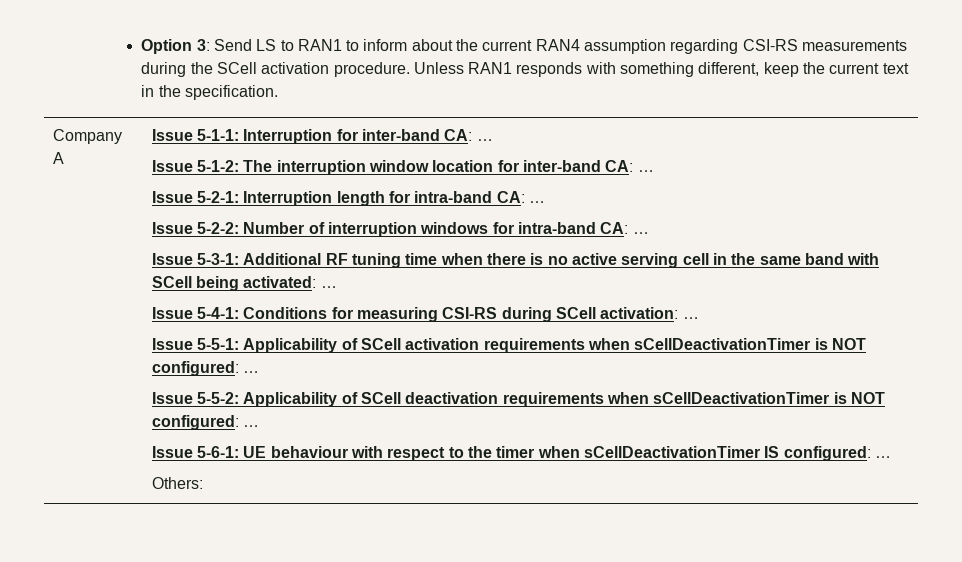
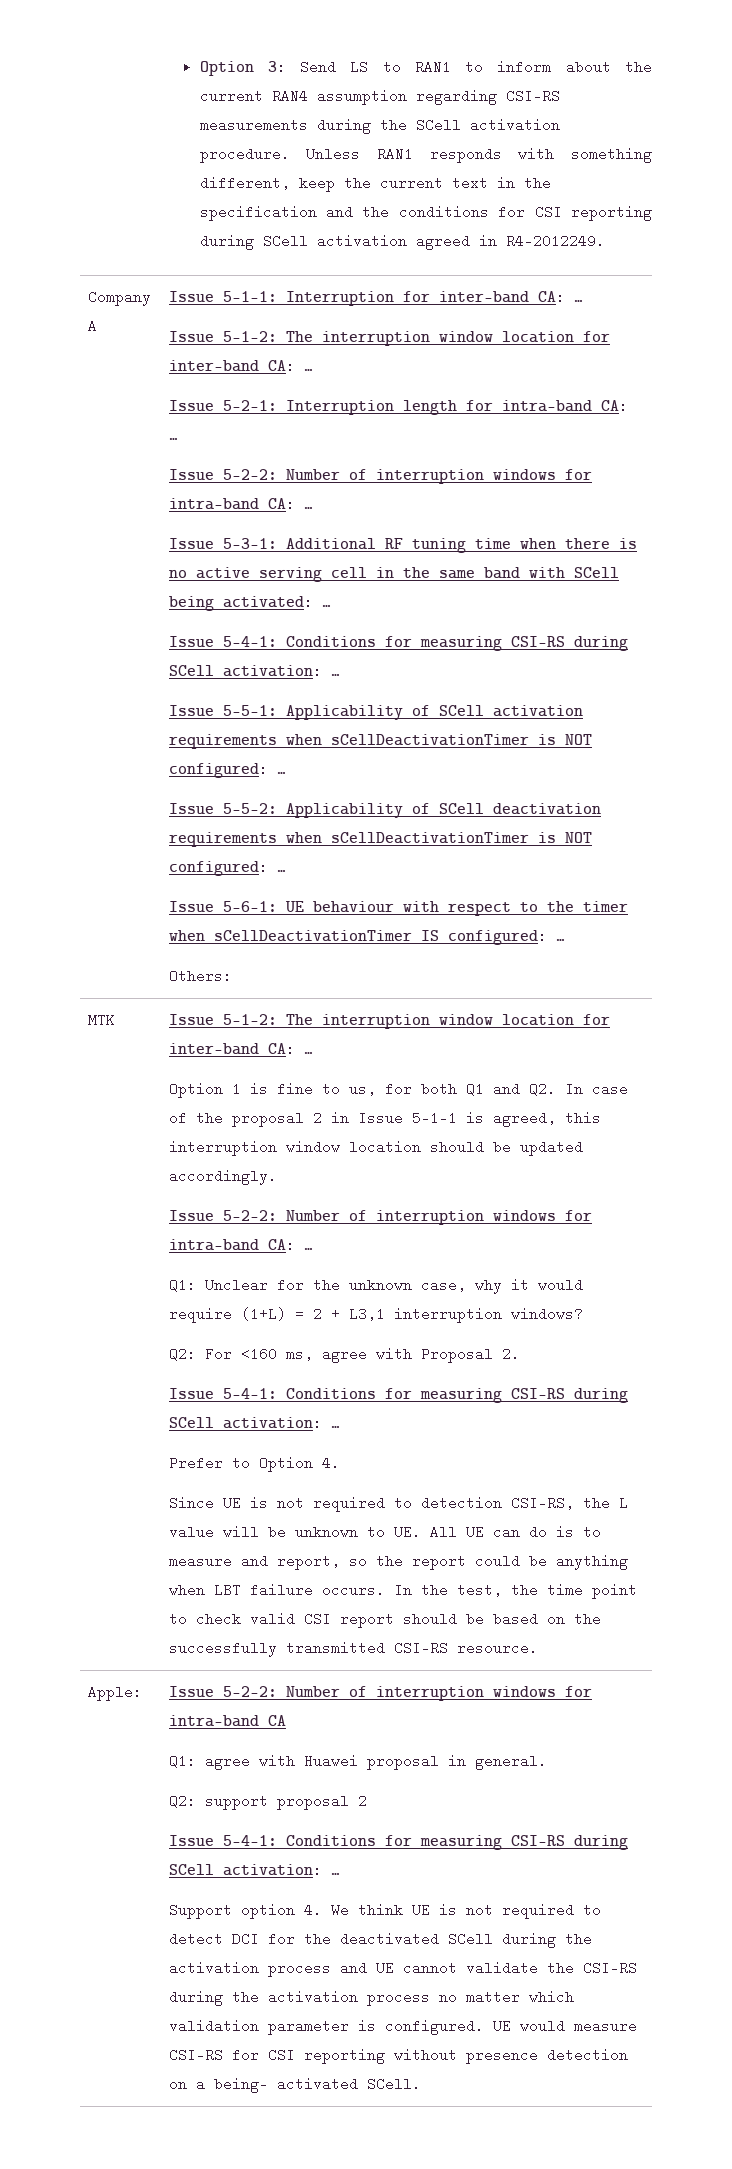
[184,85,278,100] specification. -> [199,205,652,221] [199,234,605,250] specification and the conditions for CSI reporting during SCell activation agreed in R4-2012249.
(203, 483) none -> [88,1013,116,1027] [169,1014,611,1029] [169,1042,314,1056] [169,1082,629,1098] [169,1111,602,1127] [169,1140,584,1156] [169,1169,278,1185] [169,1210,593,1225] [169,1238,314,1252] [169,1278,584,1294] [169,1307,584,1323] [169,1347,521,1363] [169,1388,629,1403] [169,1416,341,1430] [169,1456,341,1472] [169,1496,629,1512] [169,1525,602,1539] [169,1554,629,1570] [169,1583,638,1599] [169,1612,602,1628] [169,1641,539,1657] [88,1685,143,1701] [169,1686,593,1701] [169,1715,287,1727] [169,1754,548,1770] [169,1794,368,1810] [169,1835,629,1850] [169,1863,341,1877] [169,1903,602,1919] [169,1932,593,1948] [169,1961,638,1977] [169,1990,575,2006] [169,2019,638,2035] [169,2048,629,2064] [169,2077,422,2093] // MTK | Issue 5-1-2: The interruption window location for inter-band CA: … // Option 1 is fine to us, for both Q1 and Q2. In case of the proposal 2 in Issue 5-1-1 is agreed, this interruption window location should be updated accordingly. // Issue 5-2-2: Number of interruption windows for intra-band CA: … // Q1: Unclear for the unknown case, why it would require (1+L) = 2 + L3,1 interruption windows? // Q2: For <160 ms, agree with Proposal 2. // Issue 5-4-1: Conditions for measuring CSI-RS during SCell activation: … // Prefer to Option 4. // Since UE is not required to detection CSI-RS, the L value will be unknown to UE. All UE can do is to measure and report, so the report could be anything when LBT failure occurs. In the test, the time point to check valid CSI report should be based on the successfully transmitted CSI-RS resource. // Apple: | Issue 5-2-2: Number of interruption windows for intra-band CA // Q1: agree with Huawei proposal in general. // Q2: support proposal 2 // Issue 5-4-1: Conditions for measuring CSI-RS during SCell activation: … // Support option 4. We think UE is not required to detect DCI for the deactivated SCell during the activation process and UE cannot validate the CSI-RS during the activation process no matter which validation parameter is configured. UE would measure CSI-RS for CSI reporting without presence detection on a being- activated SCell.

